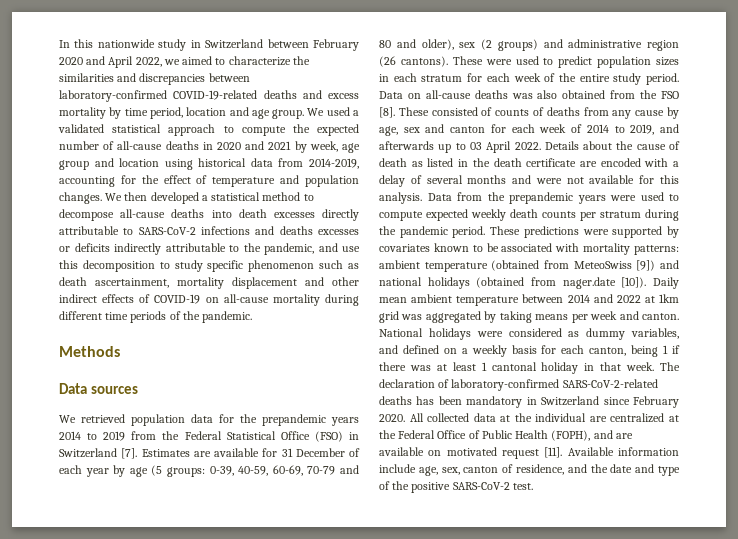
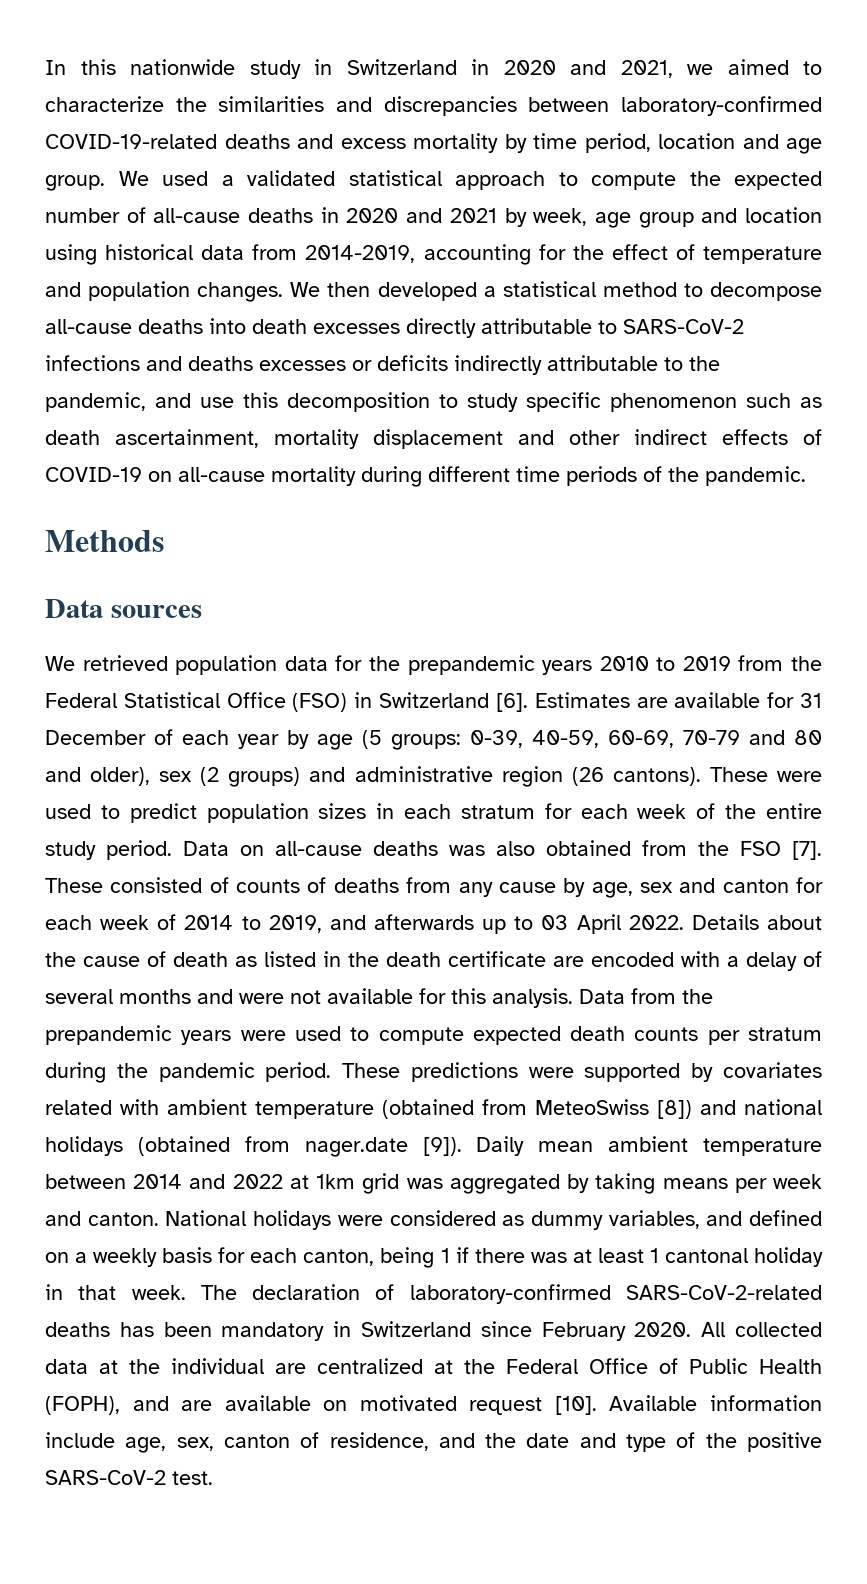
[267,39,359,51] [59,56,162,68] between February 2020 and April 2022, -> [471,59,673,78] in 2020 and 2021,
[59,431,81,440] 2014 -> [599,656,649,671] 2010
[121,448,138,459] [7]. -> [495,693,528,712] [6].
[379,107,395,118] [8]. -> [792,841,822,860] [7].
[471,209,506,221] weekly -> (561, 1035) none
[433,243,679,255] known to be associated with mortality patterns: -> [45,1099,159,1115] related with
[636,260,656,271] [9]) -> [657,1100,692,1119] [8])
[621,277,647,288] [10]). -> [422,1137,462,1156] [9]).
[544,447,563,458] [11]. -> [554,1396,597,1415] [10].

